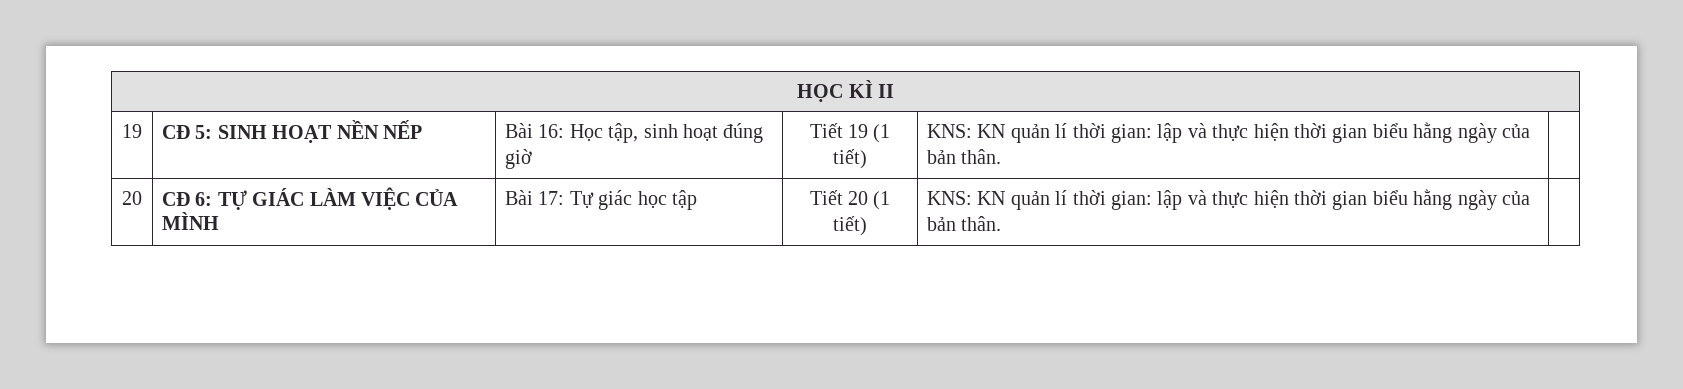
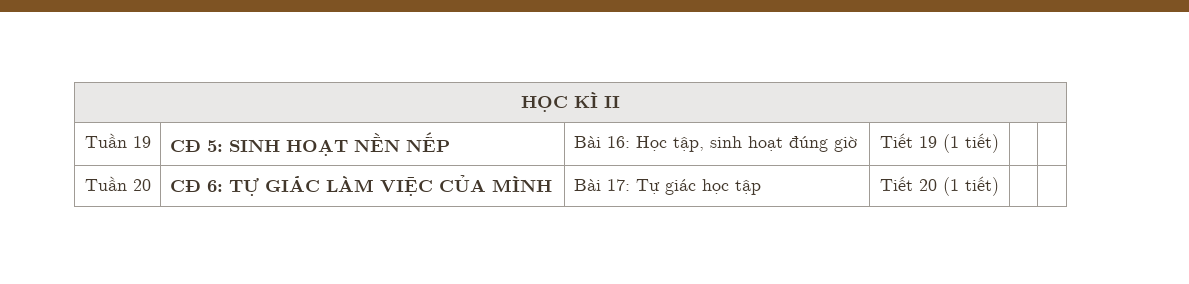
(894, 91) none -> [84,133,127,148] Tuần
[927,122,1531,143] [927,149,1002,164] KNS: KN quản lí thời gian: lập và thực hiện thời gian biểu hằng ngày của bản thân. | // -> [84,176,127,191] | // Tuần
[927,189,1531,210] [927,216,1002,231] KNS: KN quản lí thời gian: lập và thực hiện thời gian biểu hằng ngày của bản thân. -> (999, 186) none

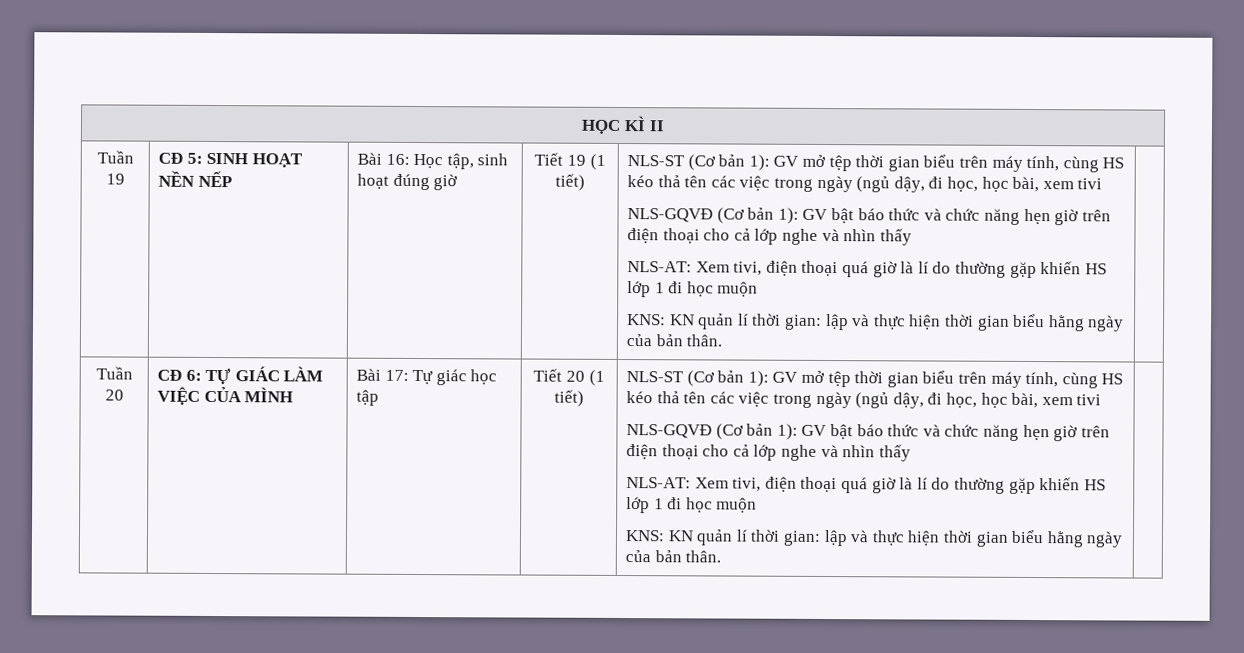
(999, 143) none -> [627,154,1125,173] [627,175,1103,193] [627,207,1111,226] [627,228,912,246] [627,260,1107,279] [627,281,759,298] [627,313,1125,332] [626,334,723,347] NLS-ST (Cơ bản 1): GV mở tệp thời gian biểu trên máy tính, cùng HS kéo thả tên các việc trong ngày (ngủ dậy, đi học, học bài, xem tivi // NLS-GQVĐ (Cơ bản 1): GV bật báo thức và chức năng hẹn giờ trên điện thoại cho cả lớp nghe và nhìn thấy // NLS-AT: Xem tivi, điện thoại quá giờ là lí do thường gặp khiến HS lớp 1 đi học muộn // KNS: KN quản lí thời gian: lập và thực hiện thời gian biểu hằng ngày của bản thân.
(999, 186) none -> [626,370,1124,389] [626,391,1102,409] [626,423,1110,442] [626,444,911,462] [626,476,1106,495] [626,497,758,514] [625,529,1124,548] [625,550,722,563] NLS-ST (Cơ bản 1): GV mở tệp thời gian biểu trên máy tính, cùng HS kéo thả tên các việc trong ngày (ngủ dậy, đi học, học bài, xem tivi // NLS-GQVĐ (Cơ bản 1): GV bật báo thức và chức năng hẹn giờ trên điện thoại cho cả lớp nghe và nhìn thấy // NLS-AT: Xem tivi, điện thoại quá giờ là lí do thường gặp khiến HS lớp 1 đi học muộn // KNS: KN quản lí thời gian: lập và thực hiện thời gian biểu hằng ngày của bản thân.

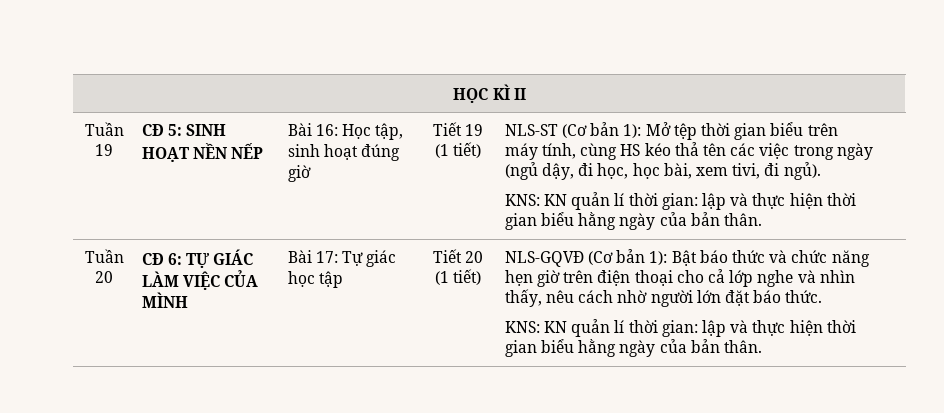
[773,154,826,167] GV mở -> [645,122,671,136] Mở
[1077,178,1103,190] [627,207,1111,226] [627,228,912,246] [627,260,1107,279] [627,281,759,298] tivi // NLS-GQVĐ (Cơ bản 1): GV bật báo thức và chức năng hẹn giờ trên điện thoại cho cả lớp nghe và nhìn thấy // NLS-AT: Xem tivi, điện thoại quá giờ là lí do thường gặp khiến HS lớp 1 đi học muộn -> [732,162,821,180] tivi, đi ngủ).
[626,370,1124,389] [626,391,1102,409] [626,423,853,440] NLS-ST (Cơ bản 1): GV mở tệp thời gian biểu trên máy tính, cùng HS kéo thả tên các việc trong ngày (ngủ dậy, đi học, học bài, xem tivi // NLS-GQVĐ (Cơ bản 1): GV bật -> [504,249,697,267] NLS-GQVĐ (Cơ bản 1): Bật
[878,444,911,462] [626,476,1106,495] [626,497,758,514] thấy // NLS-AT: Xem tivi, điện thoại quá giờ là lí do thường gặp khiến HS lớp 1 đi học muộn -> [504,289,823,307] thấy, nêu cách nhờ người lớn đặt báo thức.

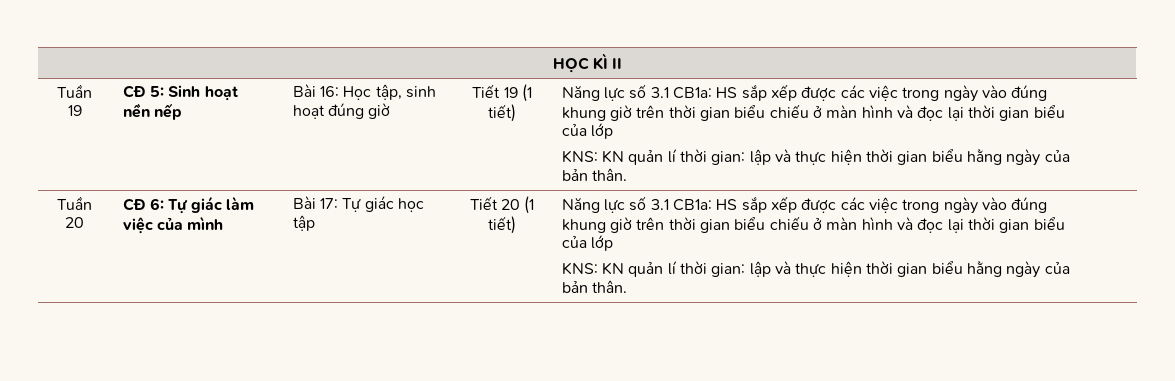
[186,124,227,136] [141,143,264,162] SINH HOẠT NỀN NẾP -> [168,85,238,101] [122,103,183,120] Sinh hoạt nền nếp
[504,122,838,140] [504,142,873,160] [504,162,821,180] NLS-ST (Cơ bản 1): Mở tệp thời gian biểu trên máy tính, cùng HS kéo thả tên các việc trong ngày (ngủ dậy, đi học, học bài, xem tivi, đi ngủ). -> [561,84,1048,102] [561,104,1065,121] [561,123,614,139] Năng lực số 3.1 CB1a: HS sắp xếp được các việc trong ngày vào đúng khung giờ trên thời gian biểu chiếu ở màn hình và đọc lại thời gian biểu của lớp
[186,249,254,268] [141,270,259,290] [141,292,188,308] TỰ GIÁC LÀM VIỆC CỦA MÌNH -> [168,196,255,214] [122,216,224,234] Tự giác làm việc của mình
[504,249,870,267] [504,269,855,287] [504,289,823,307] NLS-GQVĐ (Cơ bản 1): Bật báo thức và chức năng hẹn giờ trên điện thoại cho cả lớp nghe và nhìn thấy, nêu cách nhờ người lớn đặt báo thức. -> [561,196,1048,214] [561,216,1065,233] [561,235,614,251] Năng lực số 3.1 CB1a: HS sắp xếp được các việc trong ngày vào đúng khung giờ trên thời gian biểu chiếu ở màn hình và đọc lại thời gian biểu của lớp

